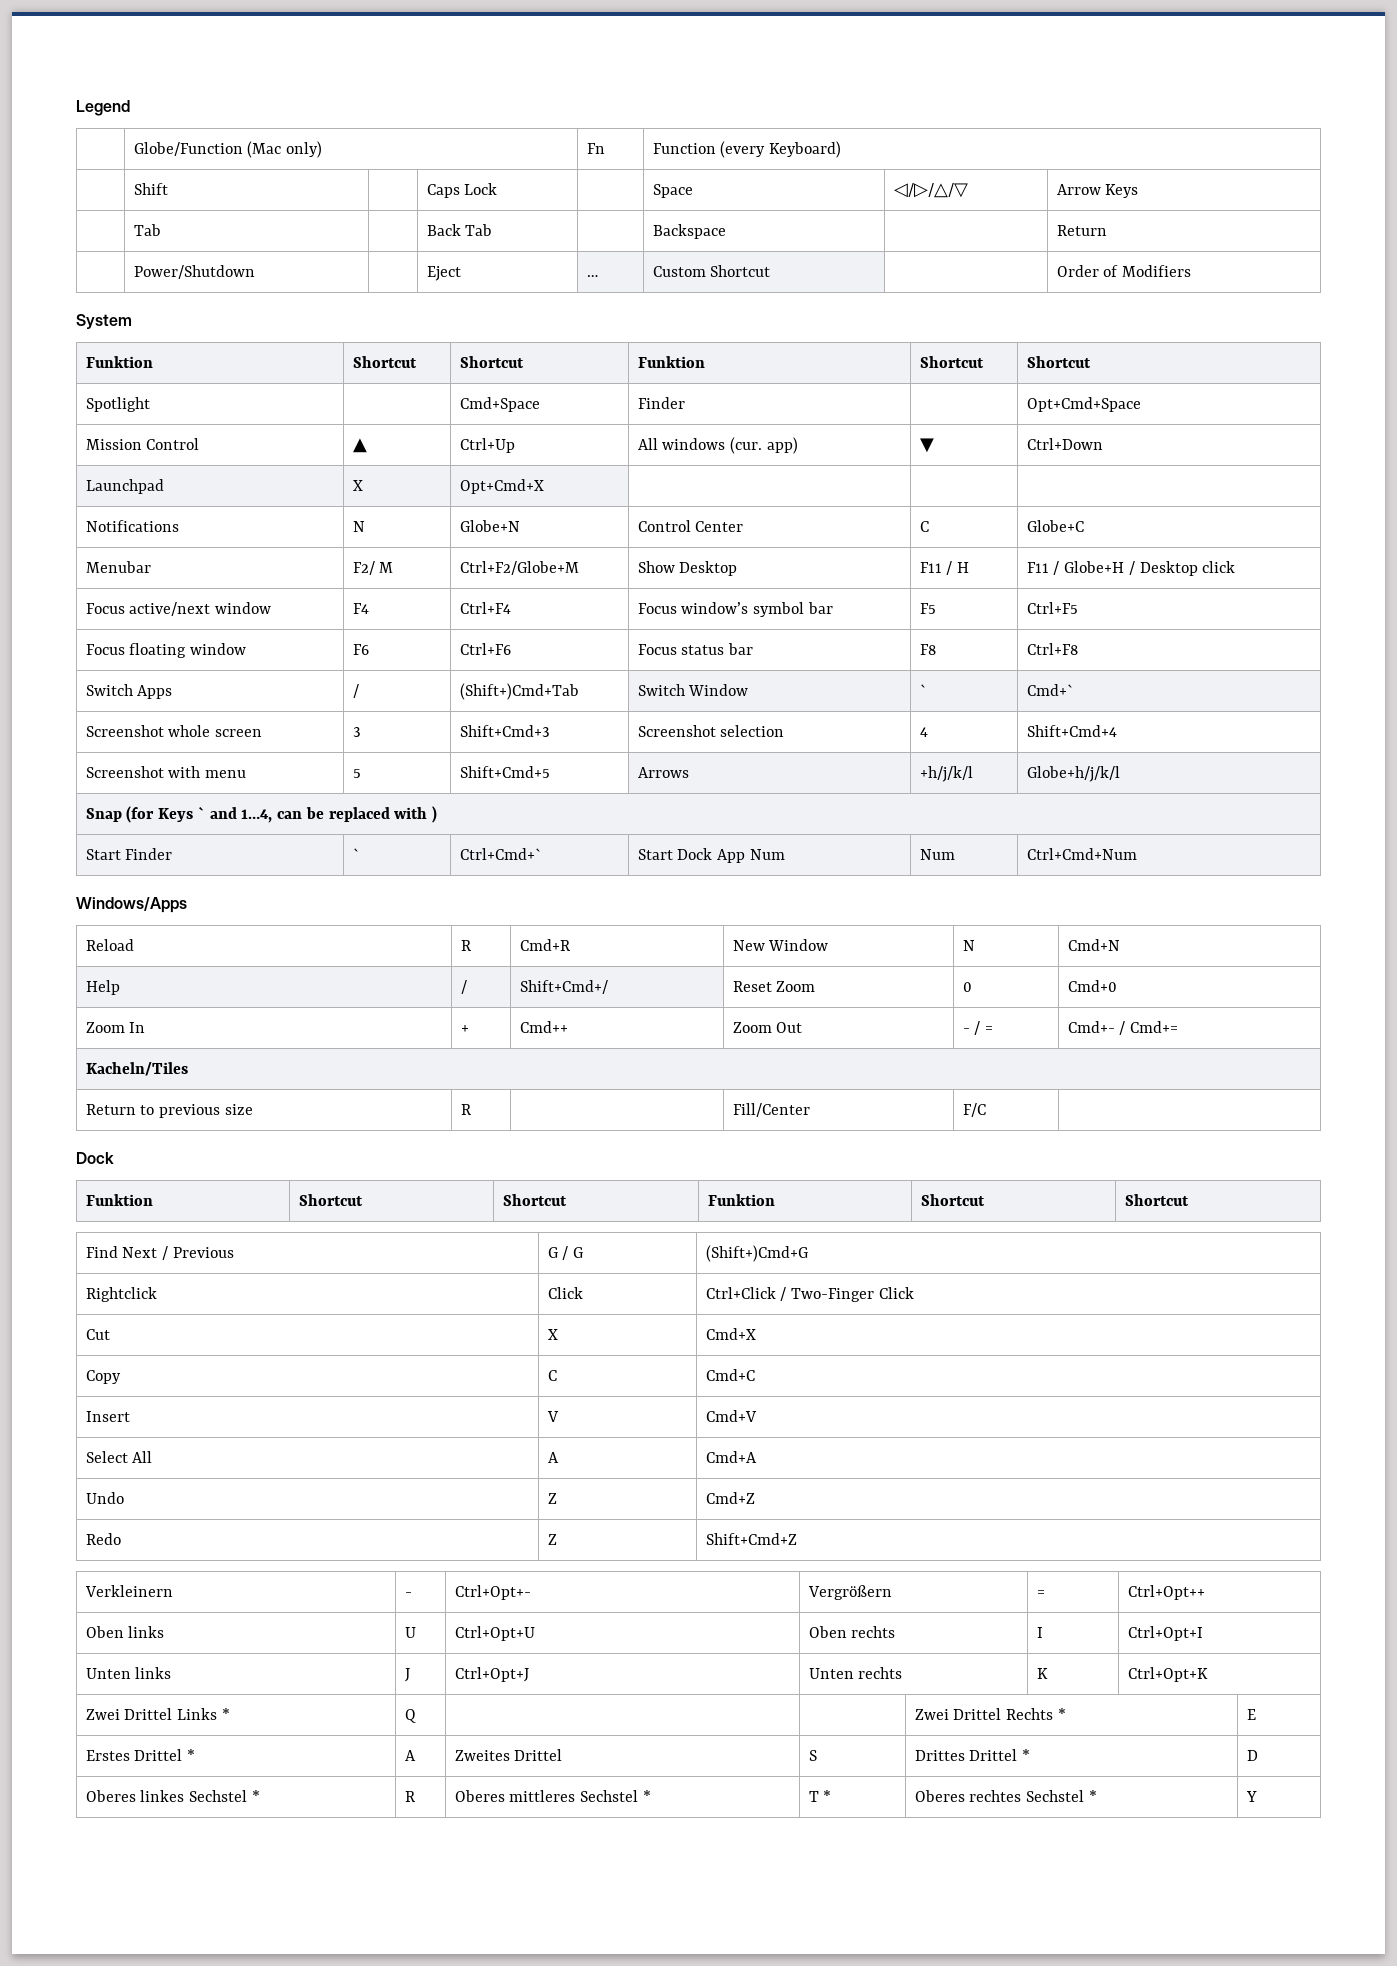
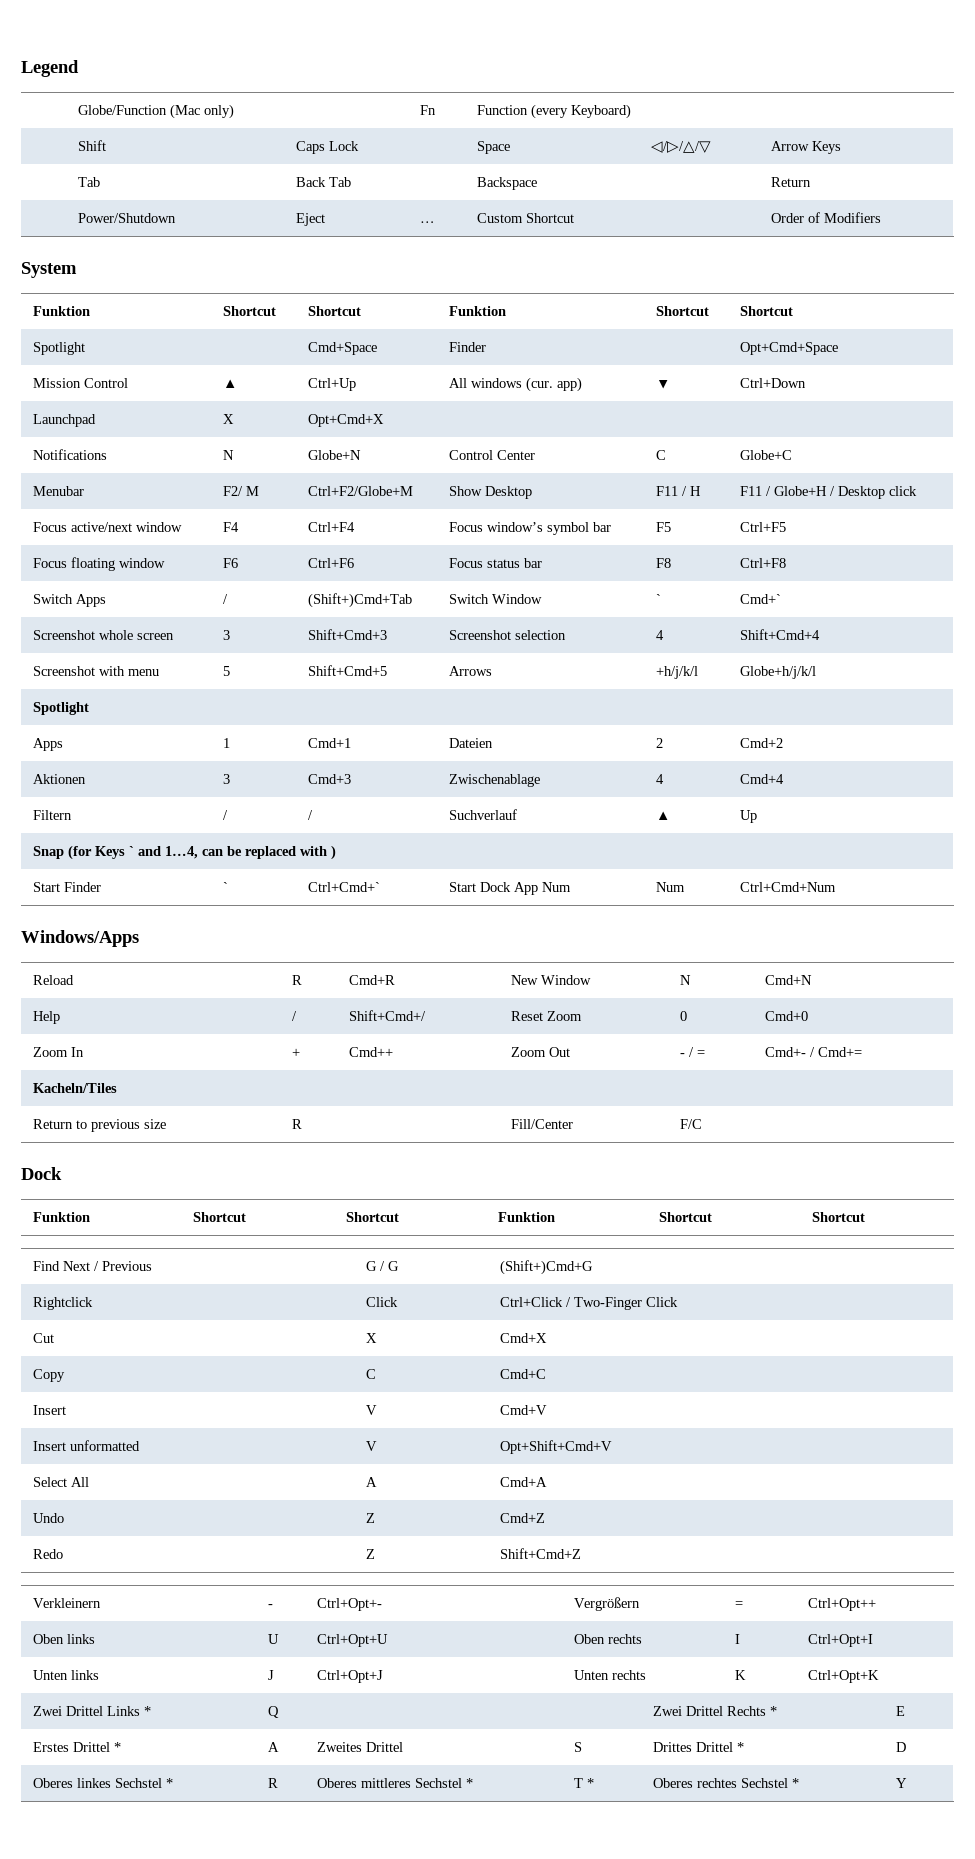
(1120, 774) none -> [33,702,90,715] [33,738,64,751] [223,738,231,748] [308,738,352,748] [449,738,494,748] [656,738,664,748] [740,738,784,748] [33,774,87,784] [223,774,231,784] [308,774,352,784] [449,774,541,787] [656,774,665,784] [740,774,785,784] [33,810,73,820] [223,810,229,820] [308,810,314,820] [449,809,518,820] [656,811,671,820] [740,810,758,823] // Spotlight // Apps | 1 | Cmd+1 | Dateien | 2 | Cmd+2 // Aktionen | 3 | Cmd+3 | Zwischenablage | 4 | Cmd+4 // Filtern | / | / | Suchverlauf | ▲ | Up
(757, 1416) none -> [33,1440,141,1451] [366,1441,378,1451] [500,1440,613,1454] // Insert unformatted | V | Opt+Shift+Cmd+V

